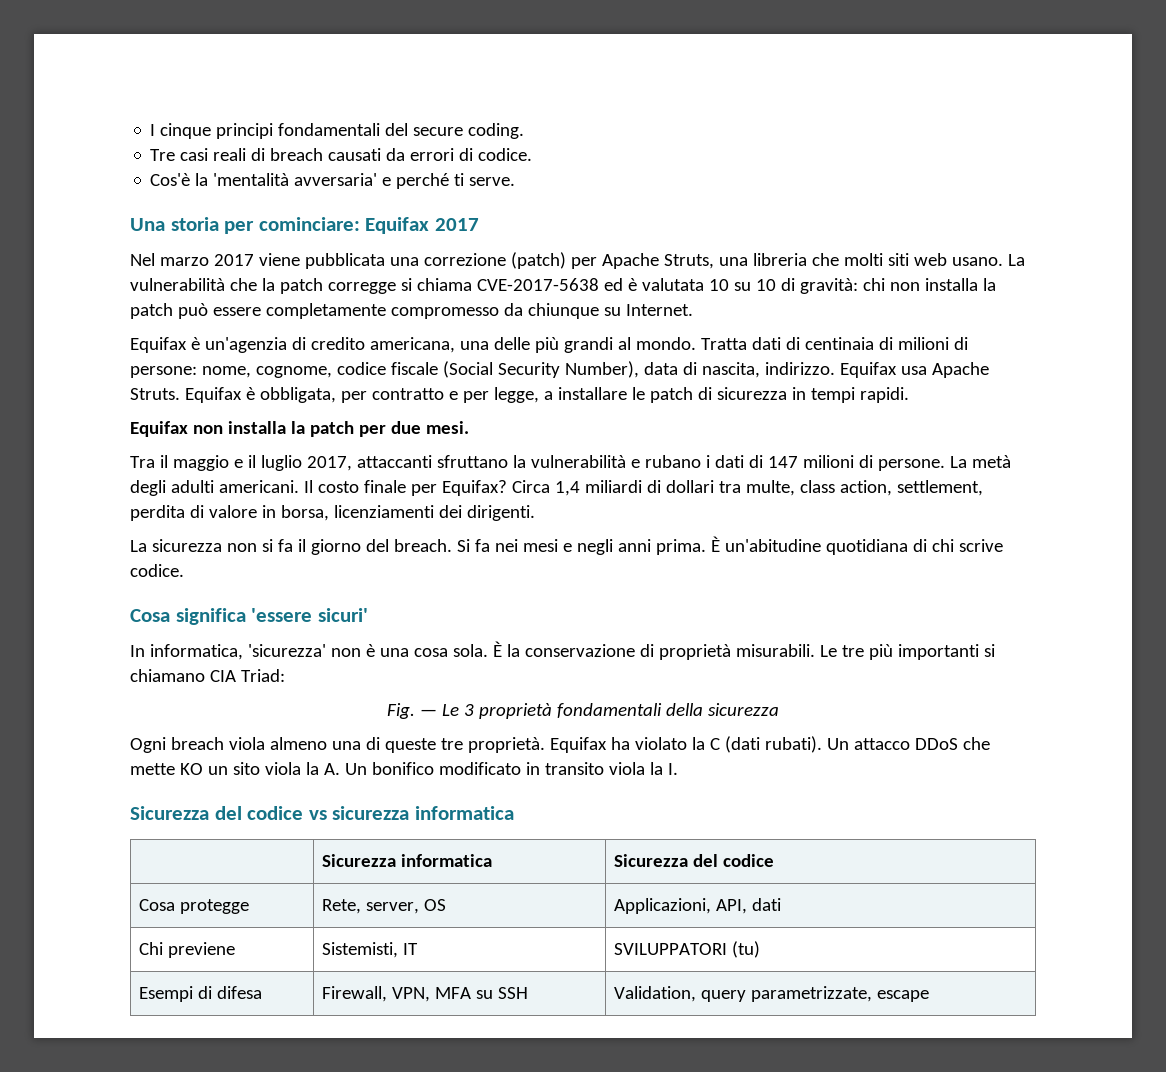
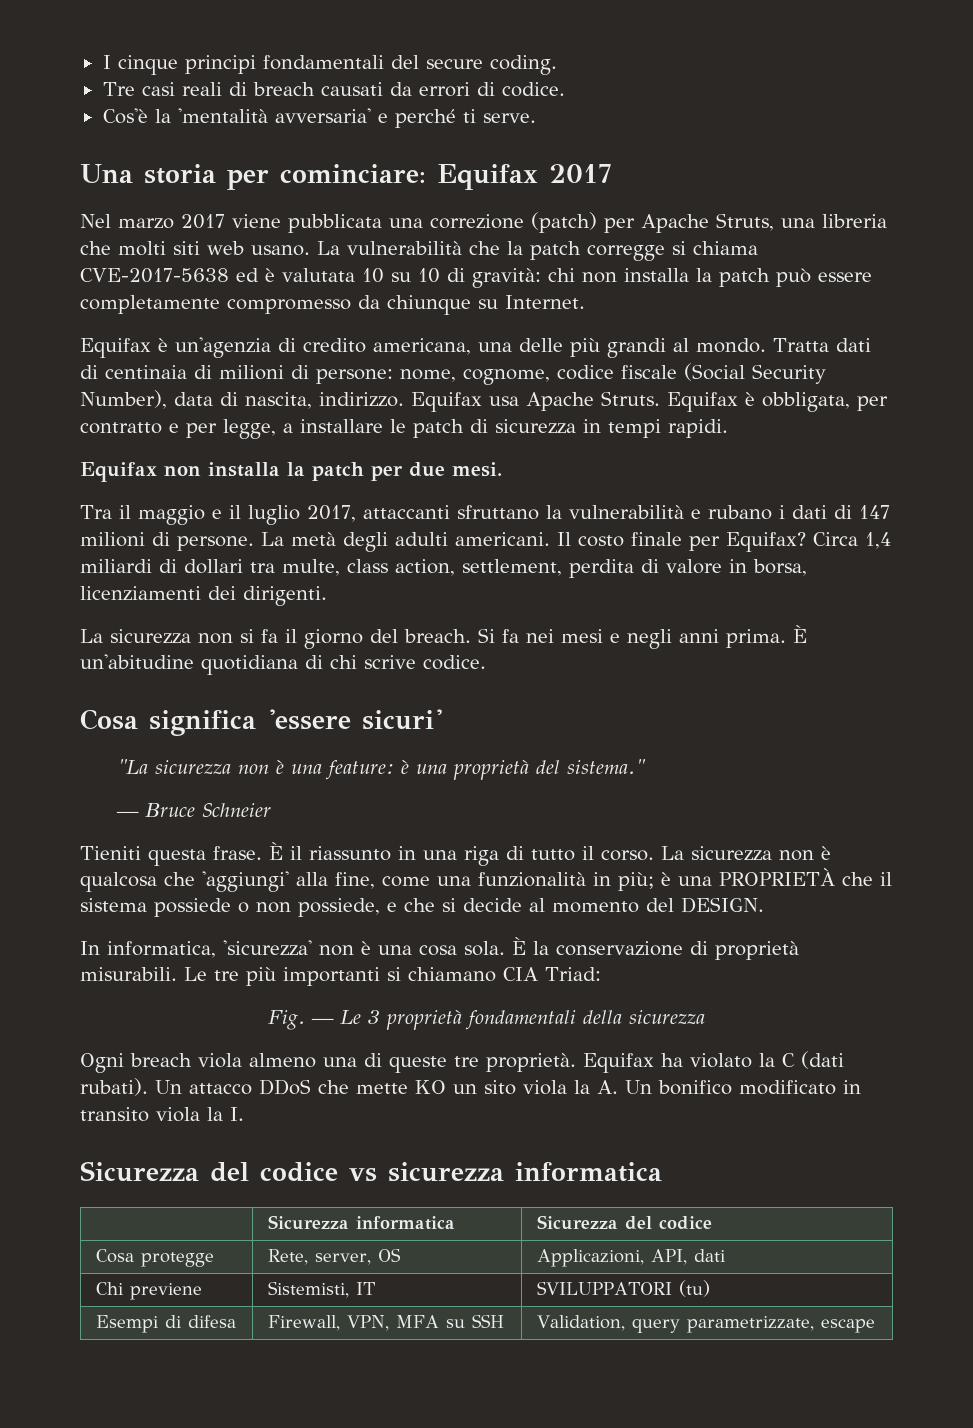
(368, 615) none -> [117,759,647,780] [116,803,272,817] [80,842,831,866] [80,868,892,892] [80,897,764,917] // "La sicurezza non è una feature: è una proprietà del sistema." // — Bruce Schneier // Tieniti questa frase. È il riassunto in una riga di tutto il corso. La sicurezza non è qualcosa che 'aggiungi' alla fine, come una funzionalità in più; è una PROPRIETÀ che il sistema possiede o non possiede, e che si decide al momento del DESIGN.

